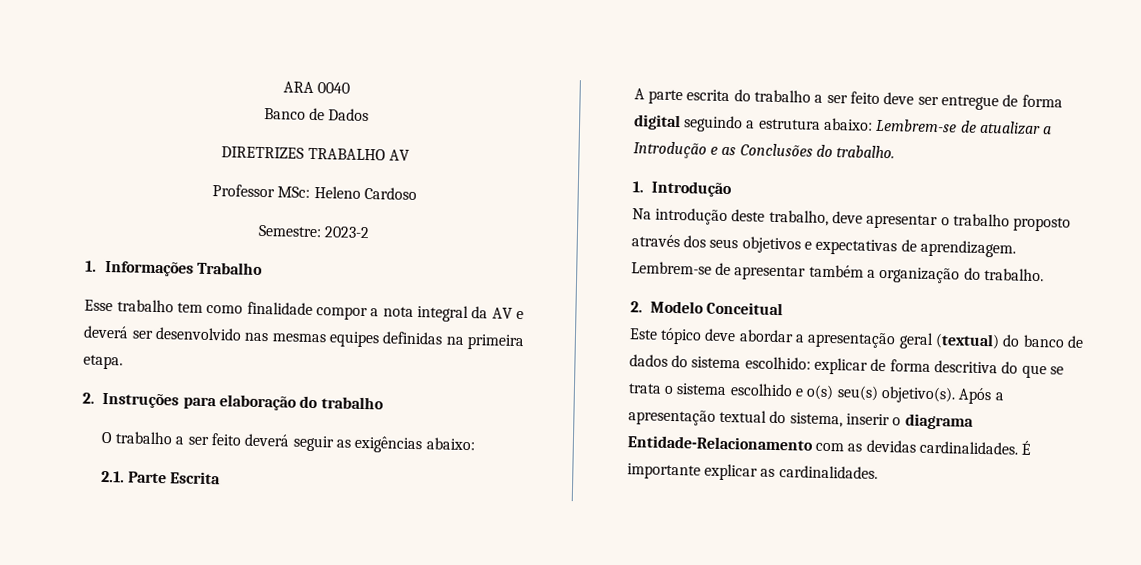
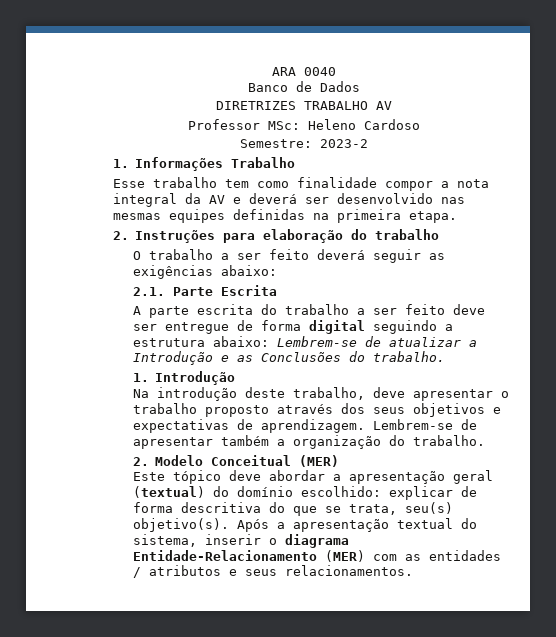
(784, 308) none -> [299,455,340,467] (MER)
[1022,334,1084,348] [628,354,742,369] banco de dados do sistema -> [237,486,294,497] domínio
[627,383,835,401] trata o sistema escolhido e o(s) -> [349,504,398,515] trata,
(814, 443) none -> [325,550,366,562] (MER)
[865,439,1033,455] [626,463,878,481] devidas cardinalidades. É importante explicar as cardinalidades. -> [429,550,502,561] [133,565,414,578] entidades / atributos e seus relacionamentos.

